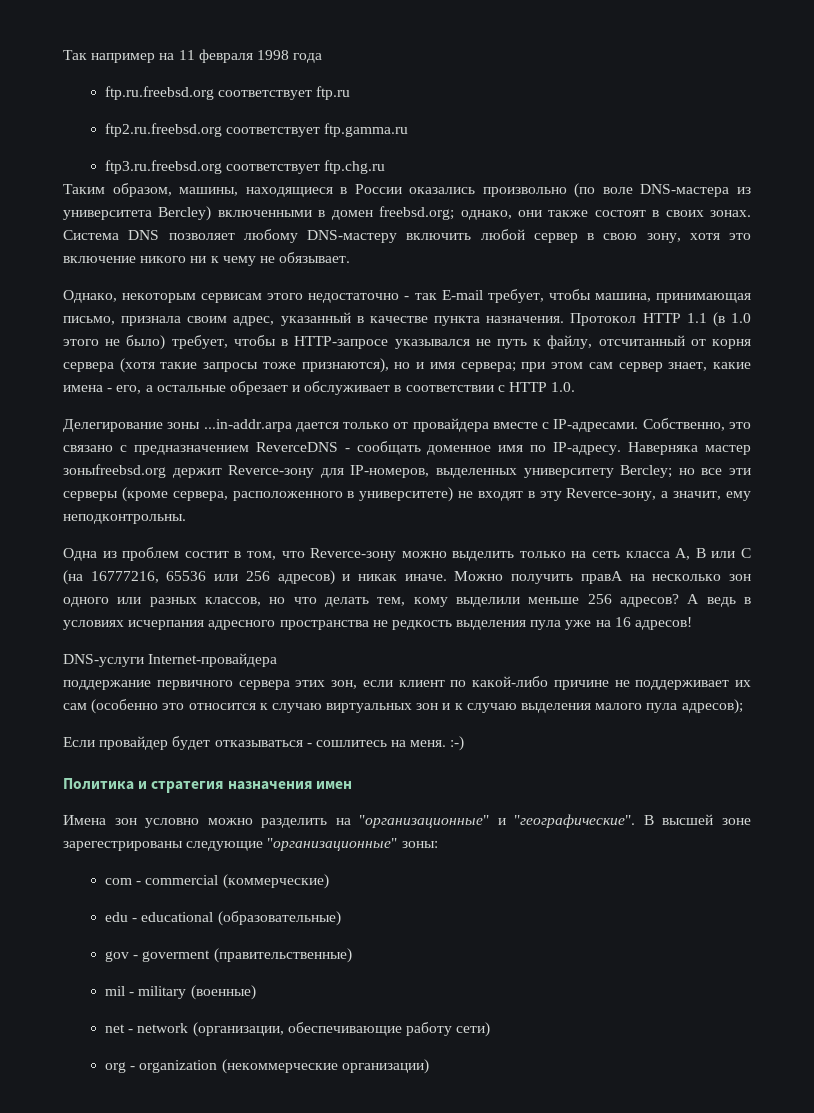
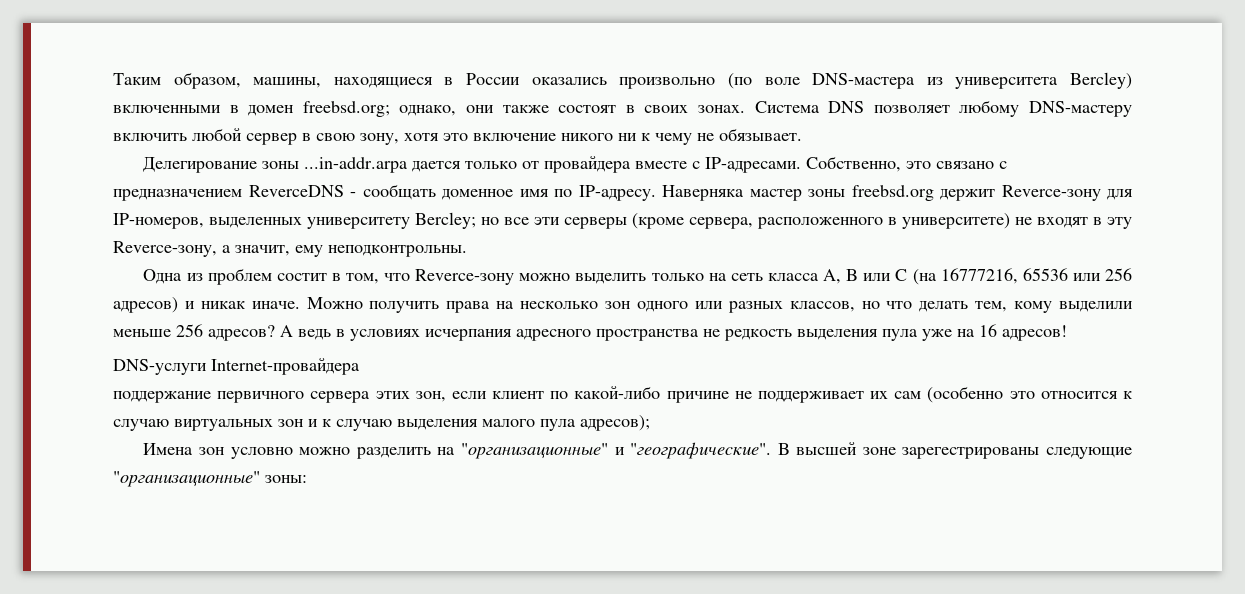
[63,49,323,63] [104,86,351,100] [104,123,409,137] [104,160,386,174] Так например на 11 февраля 1998 года // ftp.ru.freebsd.org соответствует ftp.ru // ftp2.ru.freebsd.org соответствует ftp.gamma.ru // ftp3.ru.freebsd.org соответствует ftp.chg.ru // -> (113, 79) none
[63,289,752,303] [63,312,751,327] [63,335,751,350] [63,358,752,373] [63,381,576,395] // Однако, некоторым сервисам этого недостаточно - так E-mail требует, чтобы машина, принимающая письмо, признала своим адрес, указанный в качестве пункта назначения. Протокол HTTP 1.1 (в 1.0 этого не было) требует, чтобы в HTTP-запросе указывался не путь к файлу, отсчитанный от корня сервера (хотя такие запросы тоже признаются), но и имя сервера; при этом сам сервер знает, какие имена - его, а остальные обрезает и обслуживает в соответствии с HTTP 1.0. -> (802, 134) none
[63,464,166,478] зоныfreebsd.org -> [808,185,934,201] зоны freebsd.org
[580,571,623,584] правА -> [446,301,491,313] права
[63,736,465,751] [63,778,352,793] // Если провайдер будет отказываться - сошлитесь на меня. :-) // Политика и стратегия назначения имен -> (650, 423) none
[104,874,329,889] [104,911,341,926] [104,948,352,963] [104,985,256,1000] [104,1022,491,1037] [104,1059,429,1074] // com - commercial (коммерческие) // edu - educational (образовательные) // gov - goverment (правительственные) // mil - military (военные) // net - network (организации, обеспечивающие работу сети) // org - organization (некоммерческие организации) -> (307, 479) none

